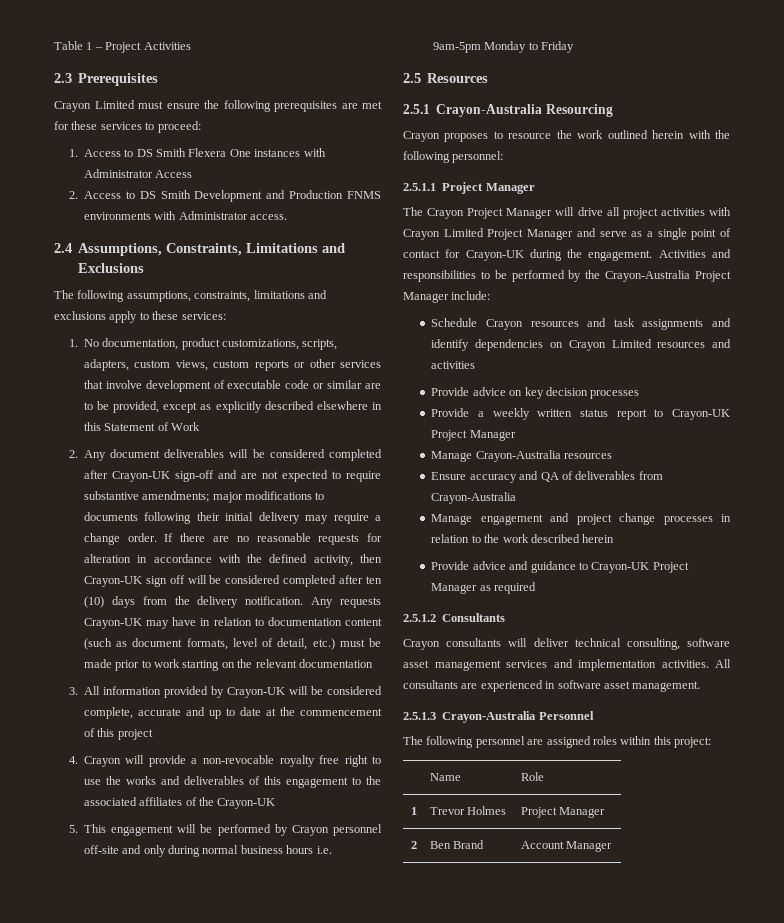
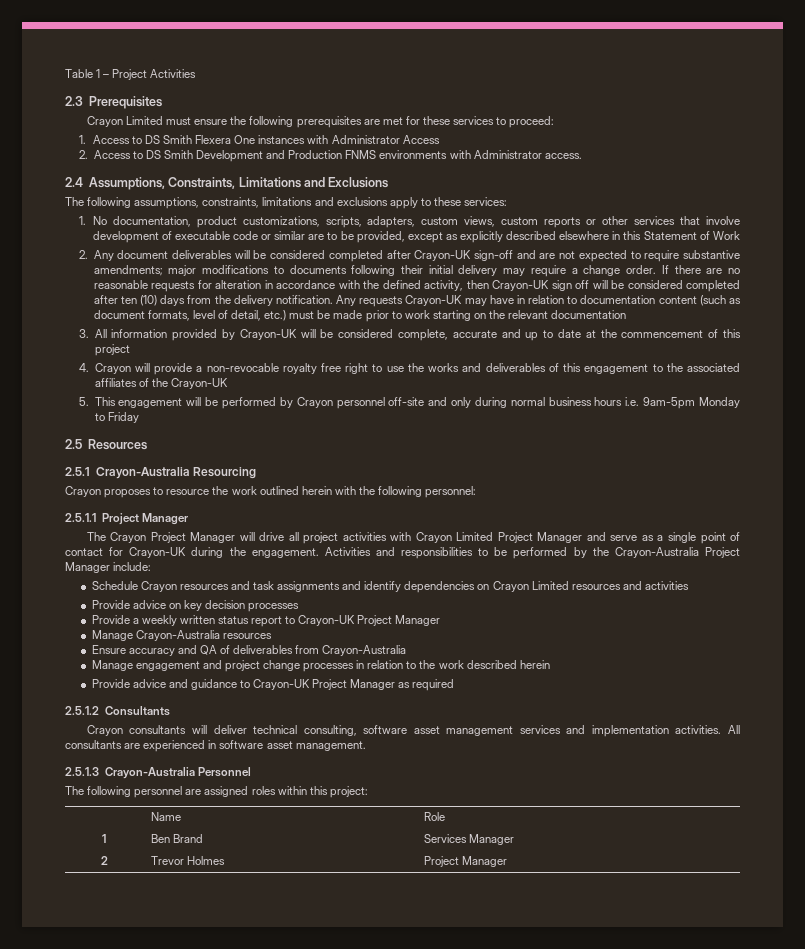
(417, 811) none -> [151,834,204,843] [424,834,515,845] [100,856,108,865] | Ben Brand | Services Manager // 2
[410,841,417,849] [429,840,484,849] [520,841,612,852] // 2 | Ben Brand | Account Manager -> (508, 861) none

